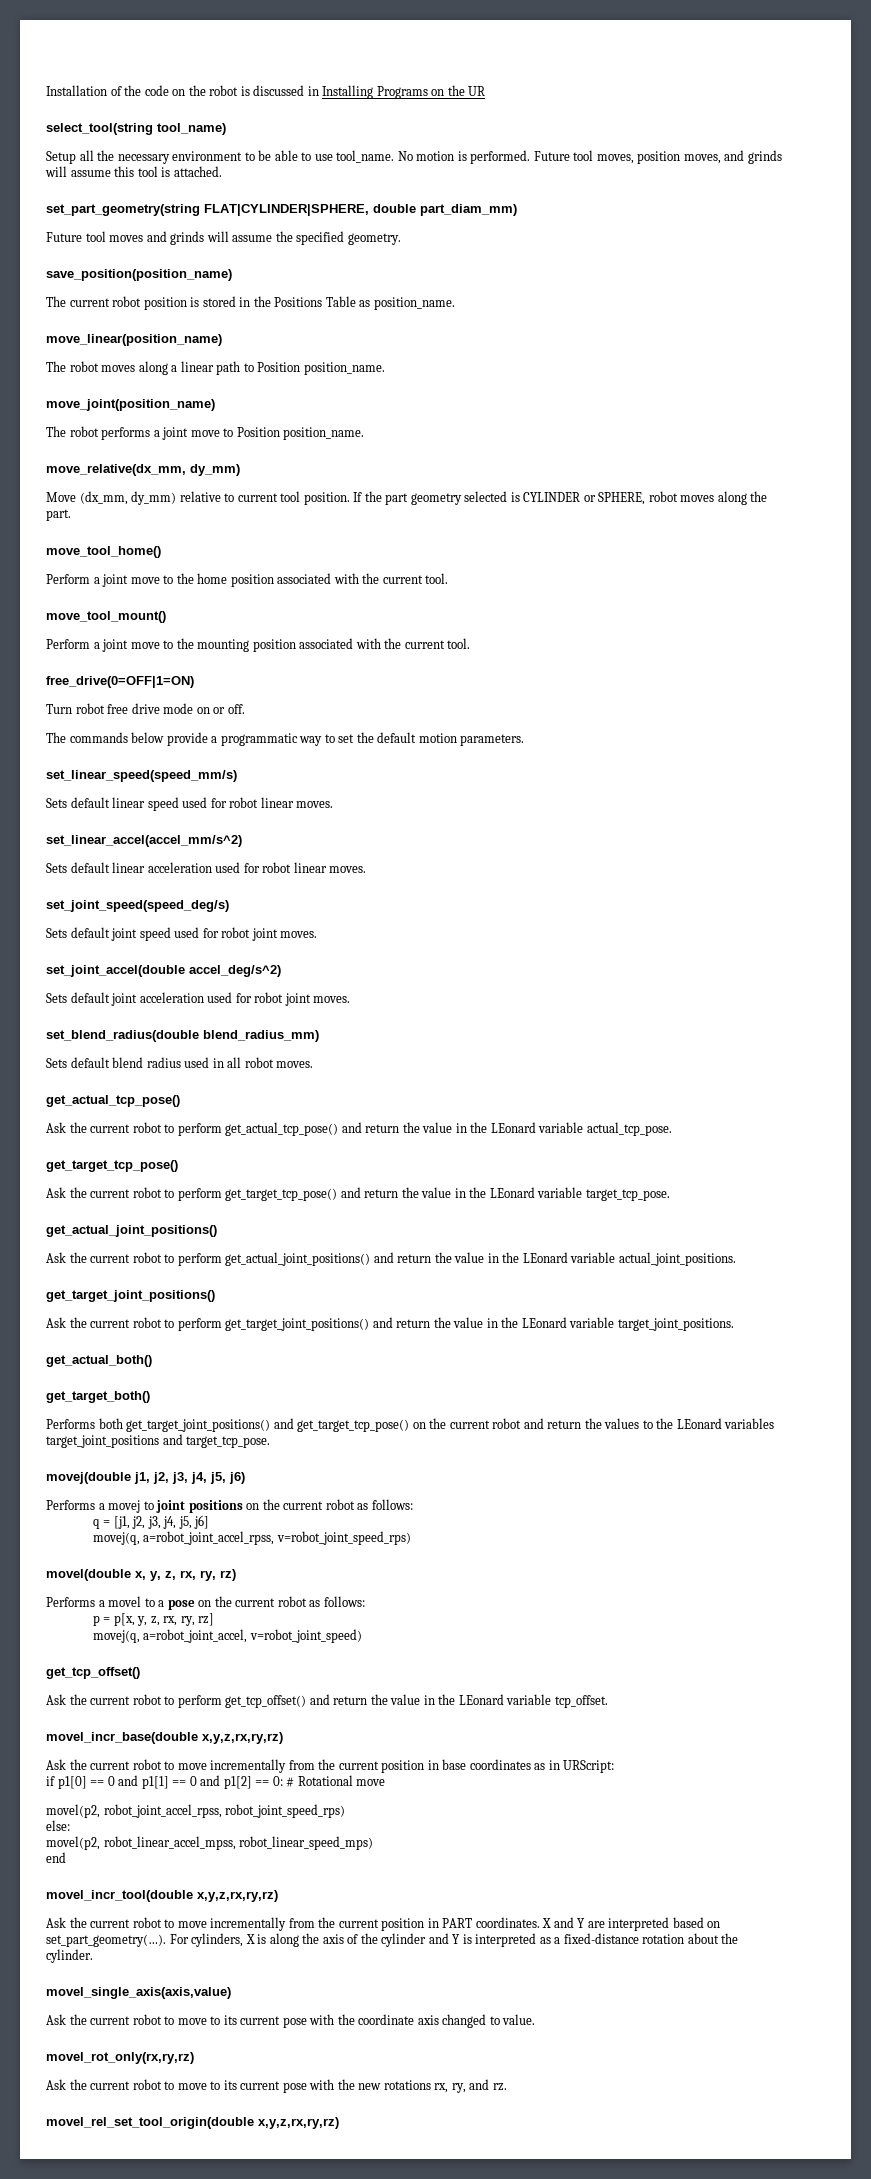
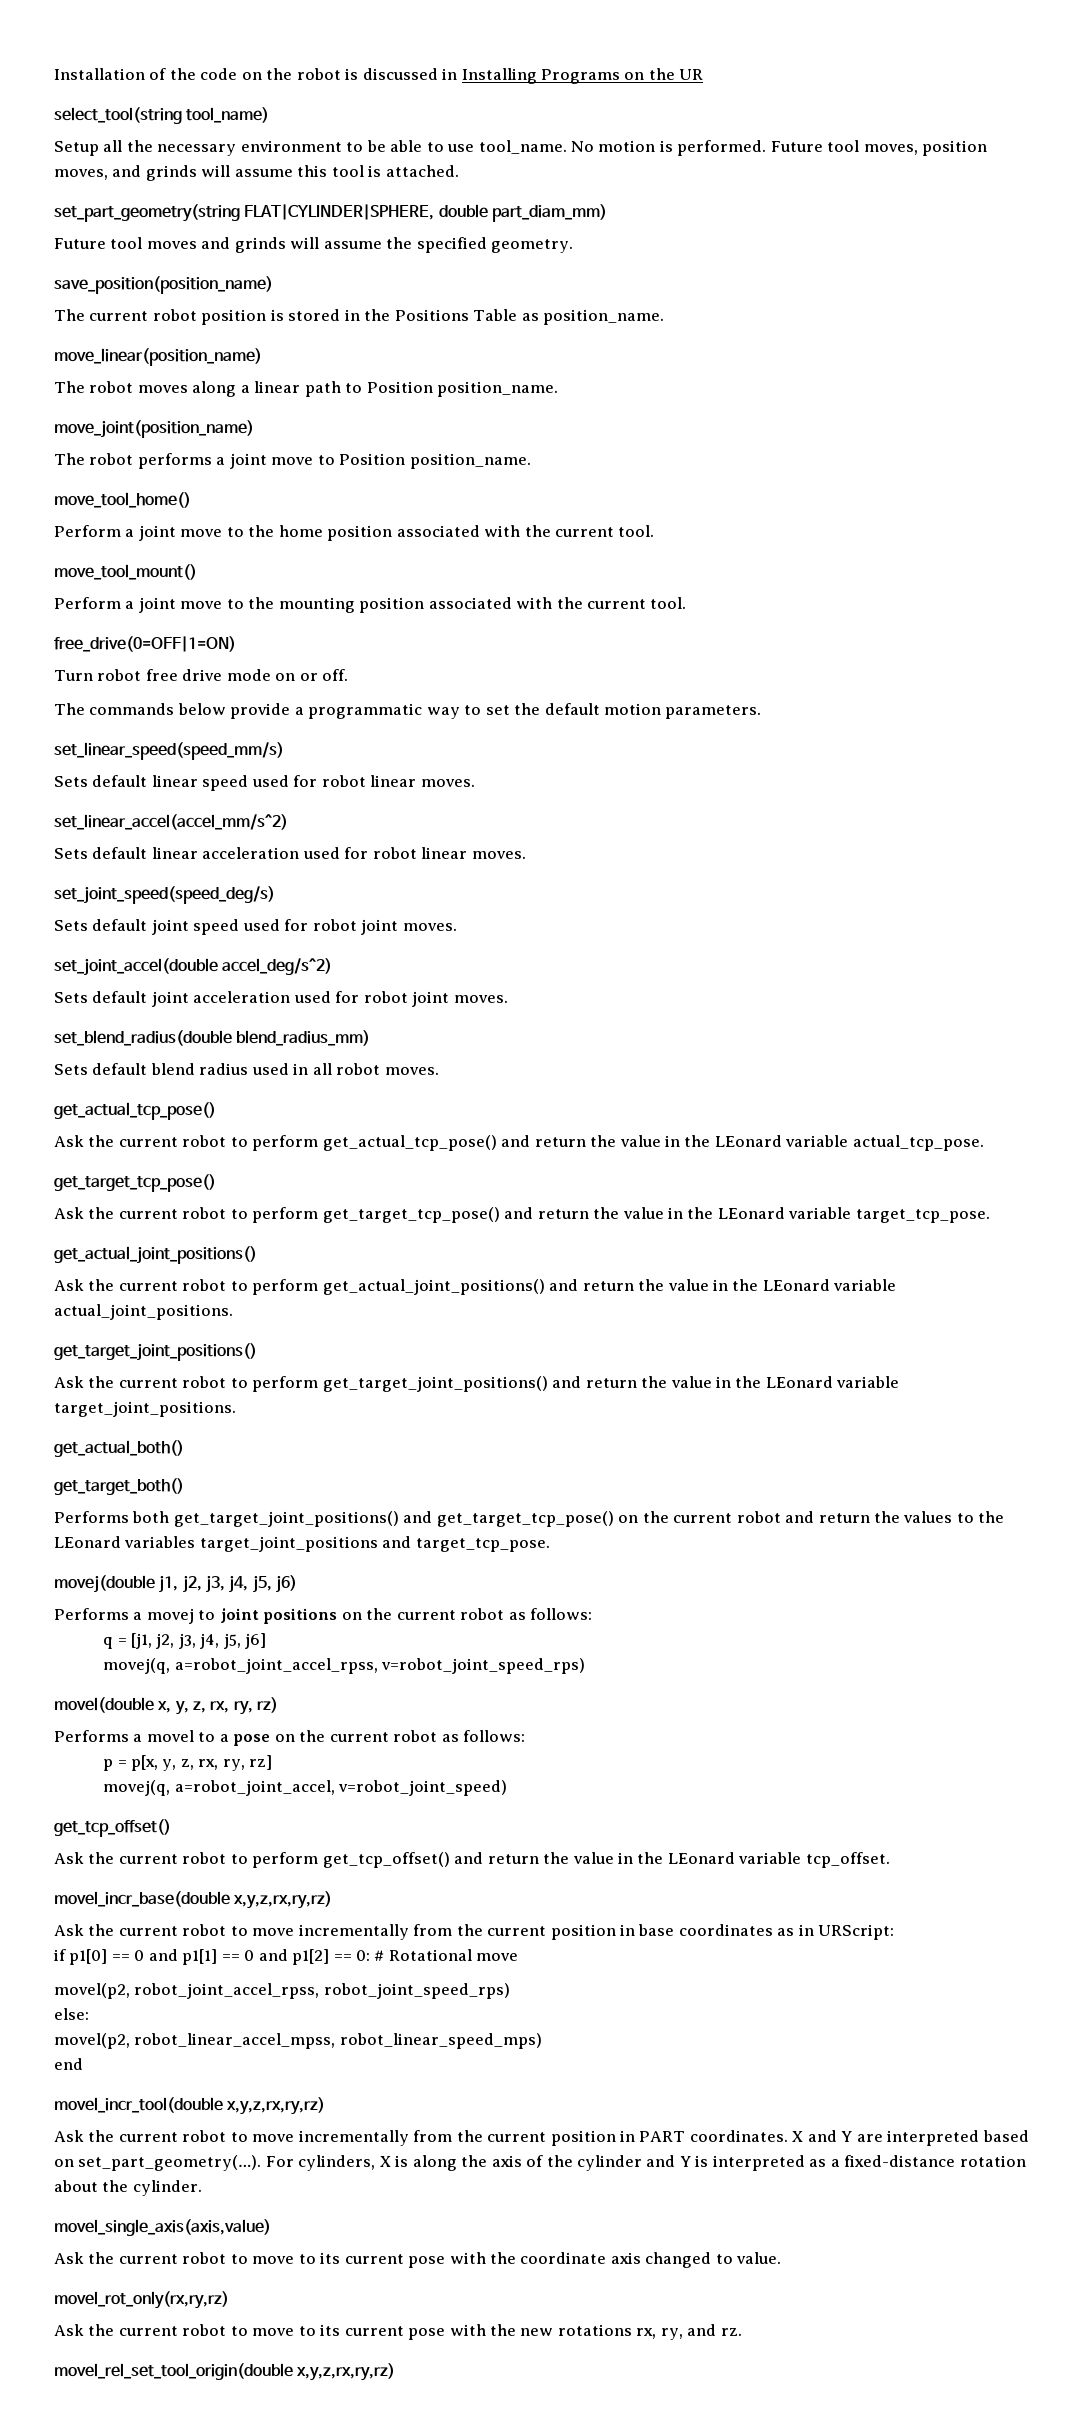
[46,464,240,476] [46,491,768,505] [46,509,71,521] // move_relative(dx_mm, dy_mm) // Move (dx_mm, dy_mm) relative to current tool position. If the part geometry selected is CYLINDER or SPHERE, robot moves along the part. -> (531, 461) none

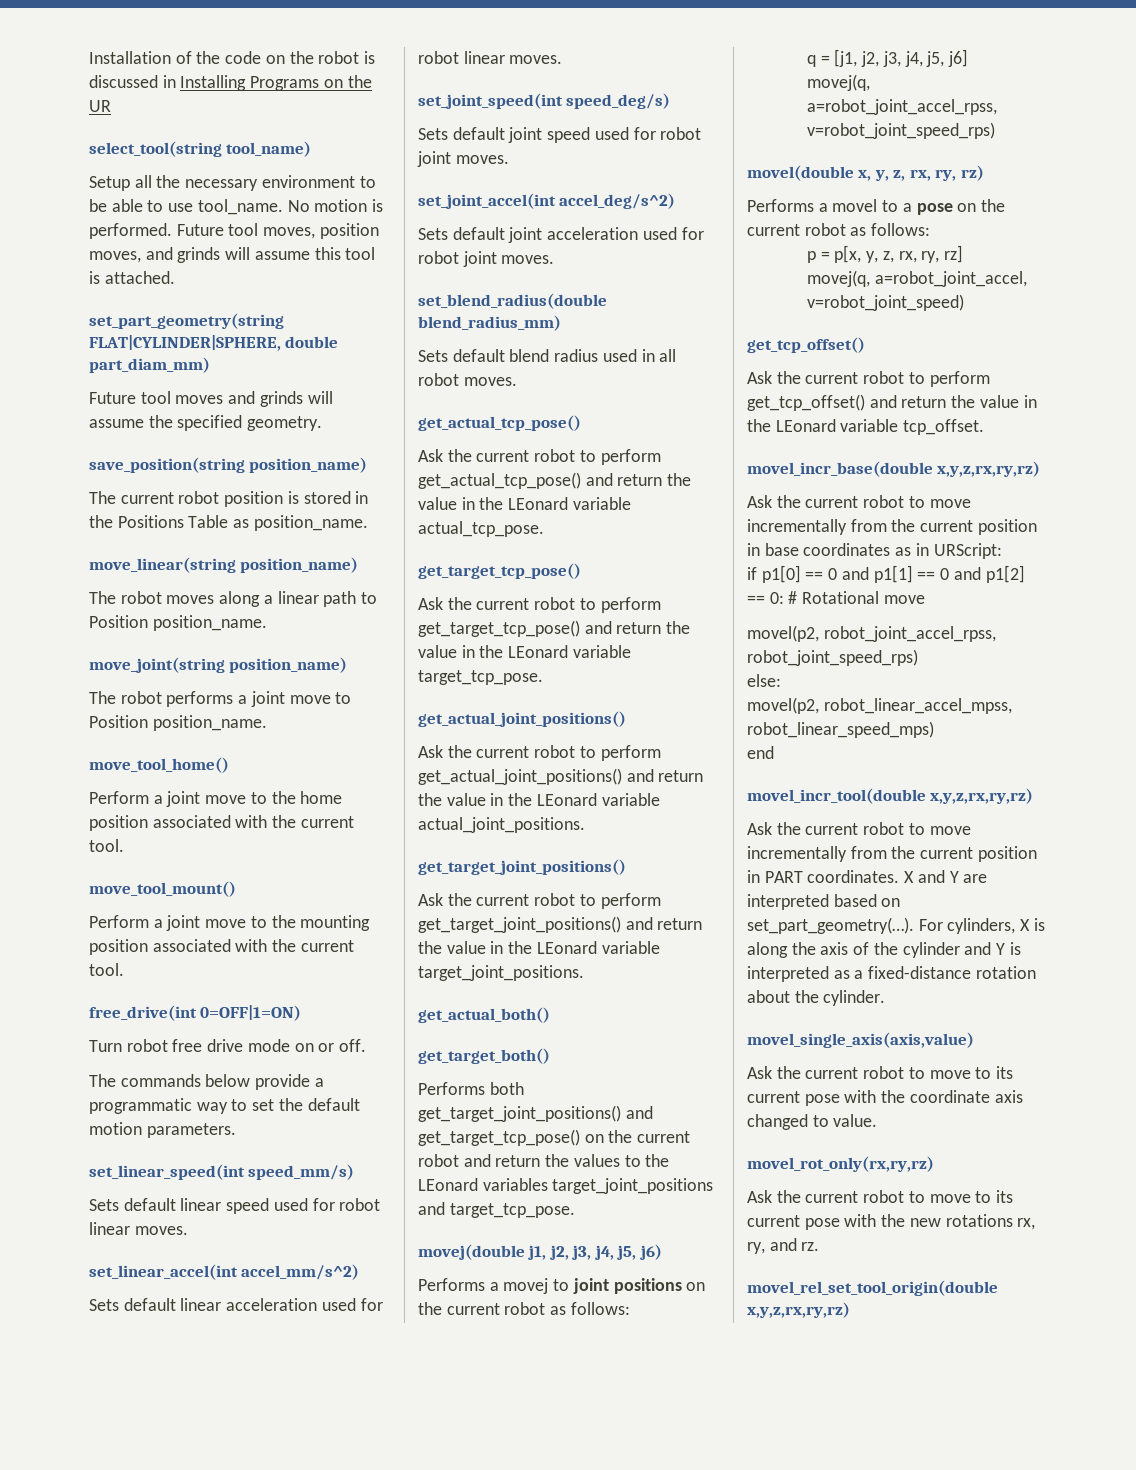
[54,276,273,294] save_position(position_name) -> [89,457,368,473] save_position(string position_name)
[54,348,262,366] move_linear(position_name) -> [89,557,359,573] move_linear(string position_name)
[54,420,254,438] move_joint(position_name) -> [89,657,348,673] move_joint(string position_name)
[54,636,236,652] free_drive(0=OFF|1=ON) -> [89,1005,302,1021] free_drive(int 0=OFF|1=ON)
[54,742,284,760] set_linear_speed(speed_mm/s) -> [89,1164,355,1180] set_linear_speed(int speed_mm/s)
[54,814,288,830] set_linear_accel(accel_mm/s^2) -> [89,1264,360,1280] set_linear_accel(int accel_mm/s^2)
[54,886,275,904] set_joint_speed(speed_deg/s) -> [418,93,671,109] set_joint_speed(int speed_deg/s)
[54,958,218,976] set_joint_accel(double -> [418,193,556,209] set_joint_accel(int

